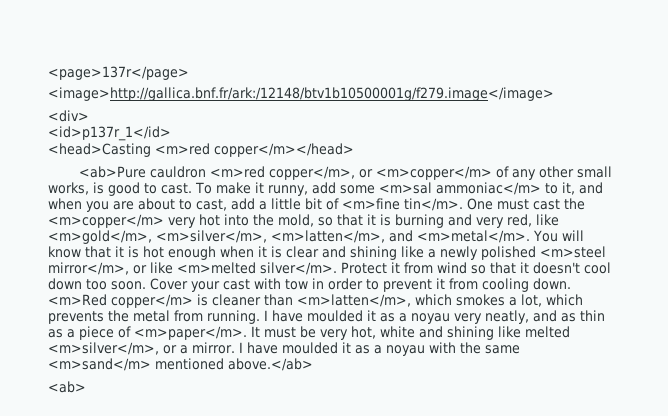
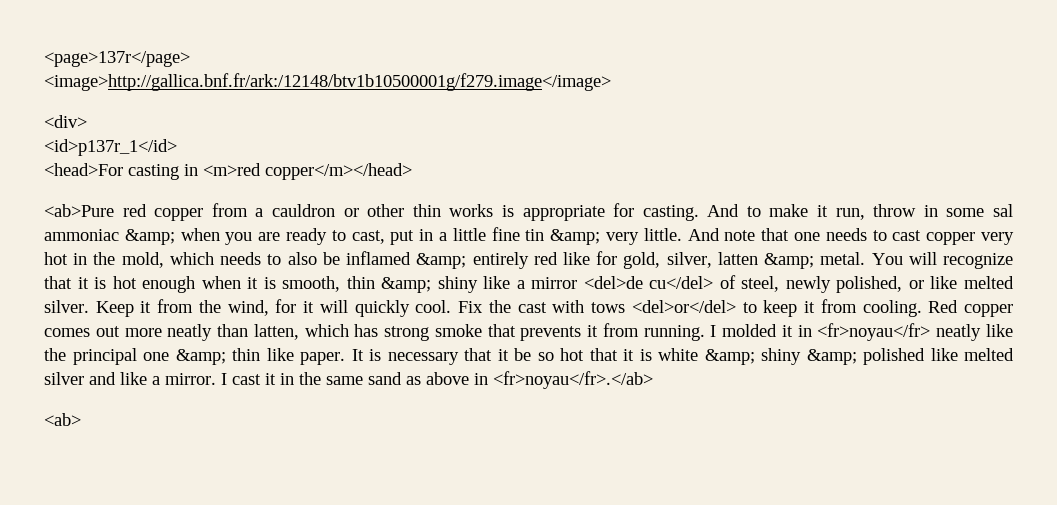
[48,143,151,157] <head>Casting -> [44,163,198,180] <head>For casting in
[150,166,613,180] [48,182,603,196] cauldron <m>red copper</m>, or <m>copper</m> of any other small works, is good to cast. To make it runny, add some <m>sal ammoniac</m> to it, and -> [122,203,1014,221] [44,229,175,245] red copper from a cauldron or other thin works is appropriate for casting. And to make it run, throw in some sal ammoniac &amp;
[138,198,175,210] about -> [286,228,328,245] ready
[231,198,585,211] [48,214,164,228] add a little bit of <m>fine tin</m>. One must cast the <m>copper</m> -> [390,227,976,245] put in a little fine tin &amp; very little. And note that one needs to cast copper
[224,214,249,226] into -> [73,253,88,265] in
[318,214,559,228] [48,230,530,244] so that it is burning and very red, like <m>gold</m>, <m>silver</m>, <m>latten</m>, and <m>metal</m>. -> [169,251,866,269] which needs to also be inflamed &amp; entirely red like for gold, silver, latten &amp; metal.
[48,246,81,258] know -> [943,253,1014,269] recognize
[286,246,606,260] [48,262,611,275] [48,278,571,292] [48,294,583,308] [48,310,605,324] [48,326,570,340] [48,342,520,356] [48,358,313,371] clear and shining like a newly polished <m>steel mirror</m>, or like <m>melted silver</m>. Protect it from wind so that it doesn't cool down too soon. Cover your cast with tow in order to prevent it from cooling down. <m>Red copper</m> is cleaner than <m>latten</m>, which smokes a lot, which prevents the metal from running. I have moulded it as a noyau very neatly, and as thin as a piece of <m>paper</m>. It must be very hot, white and shining like melted <m>silver</m>, or a mirror. I have moulded it as a noyau with the same <m>sand</m> mentioned above.</ab> -> [282,275,1014,293] [44,299,1014,317] [44,323,1014,341] [44,348,1014,365] [44,371,653,389] smooth, thin &amp; shiny like a mirror <del>de cu</del> of steel, newly polished, or like melted silver. Keep it from the wind, for it will quickly cool. Fix the cast with tows <del>or</del> to keep it from cooling. Red copper comes out more neatly than latten, which has strong smoke that prevents it from running. I molded it in <fr>noyau</fr> neatly like the principal one &amp; thin like paper. It is necessary that it be so hot that it is white &amp; shiny &amp; polished like melted silver and like a mirror. I cast it in the same sand as above in <fr>noyau</fr>.</ab>

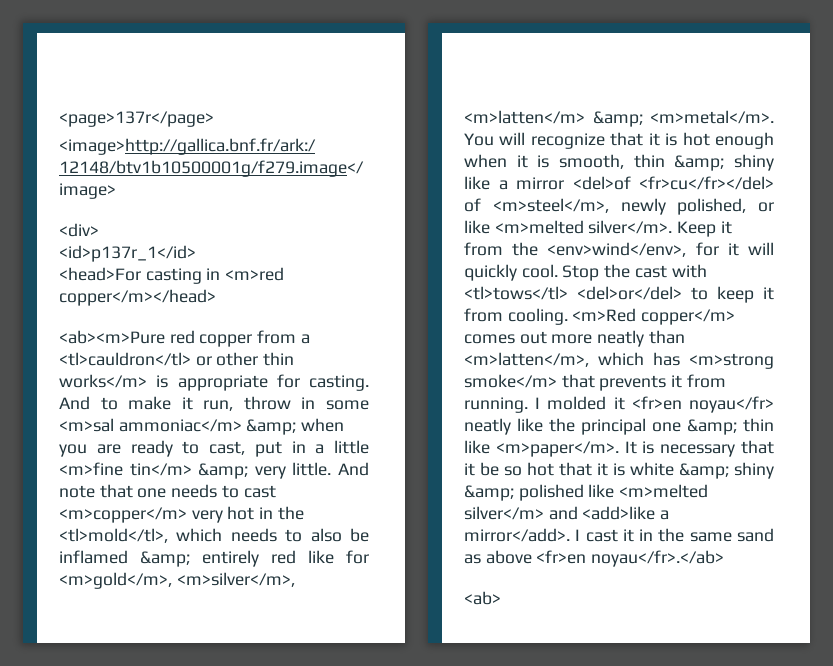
[44,204,114,217] <ab>Pure -> [59,330,165,344] <ab><m>Pure
[271,204,335,217] cauldron -> [59,352,191,366] <tl>cauldron</tl>
[449,204,494,217] works -> [59,374,147,388] works</m>
[993,204,1014,217] [44,229,119,241] sal ammoniac -> [59,418,242,432] <m>sal ammoniac</m>
[491,227,545,241] fine tin -> [59,462,192,476] <m>fine tin</m>
[926,232,976,245] copper -> [59,507,187,523] <m>copper</m>
[121,252,164,268] mold, -> [59,528,168,543] <tl>mold</tl>,
[623,252,866,269] gold, silver, latten &amp; metal. -> [59,572,295,589] [464,110,774,127] <m>gold</m>, <m>silver</m>, <m>latten</m> &amp; <m>metal</m>.
[583,275,780,292] <del>de cu</del> of steel, -> [572,176,774,190] [464,198,609,213] <del>of <fr>cu</fr></del> of <m>steel</m>,
[963,276,1014,289] [44,300,89,313] melted silver. -> [494,220,673,234] <m>melted silver</m>.
[227,300,269,316] wind, -> [547,242,687,257] <env>wind</env>,
[458,301,484,313] Fix -> [562,265,600,281] Stop
[591,302,626,313] tows -> [464,286,568,300] <tl>tows</tl>
[928,300,1014,317] Red copper -> [572,308,736,325] <m>Red copper</m>
[253,324,299,340] latten, -> [464,352,589,367] <m>latten</m>,
[384,324,482,341] strong smoke -> [689,353,774,369] [464,374,557,388] <m>strong smoke</m>
[797,323,931,341] in <fr>noyau</fr> -> [631,396,774,413] <fr>en noyau</fr>
[300,352,345,365] paper. -> [495,441,619,457] <m>paper</m>.
[964,348,1014,361] [44,372,216,385] melted silver and like a mirror. -> [619,484,709,498] [464,506,670,520] [464,528,570,542] <m>melted silver</m> and <add>like a mirror</add>.
[474,371,653,389] in <fr>noyau</fr>.</ab> -> [536,550,725,567] <fr>en noyau</fr>.</ab>

